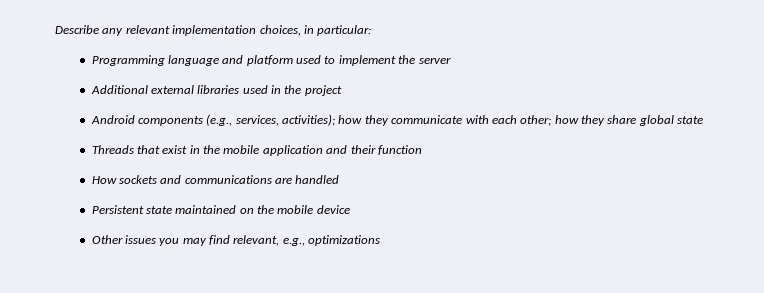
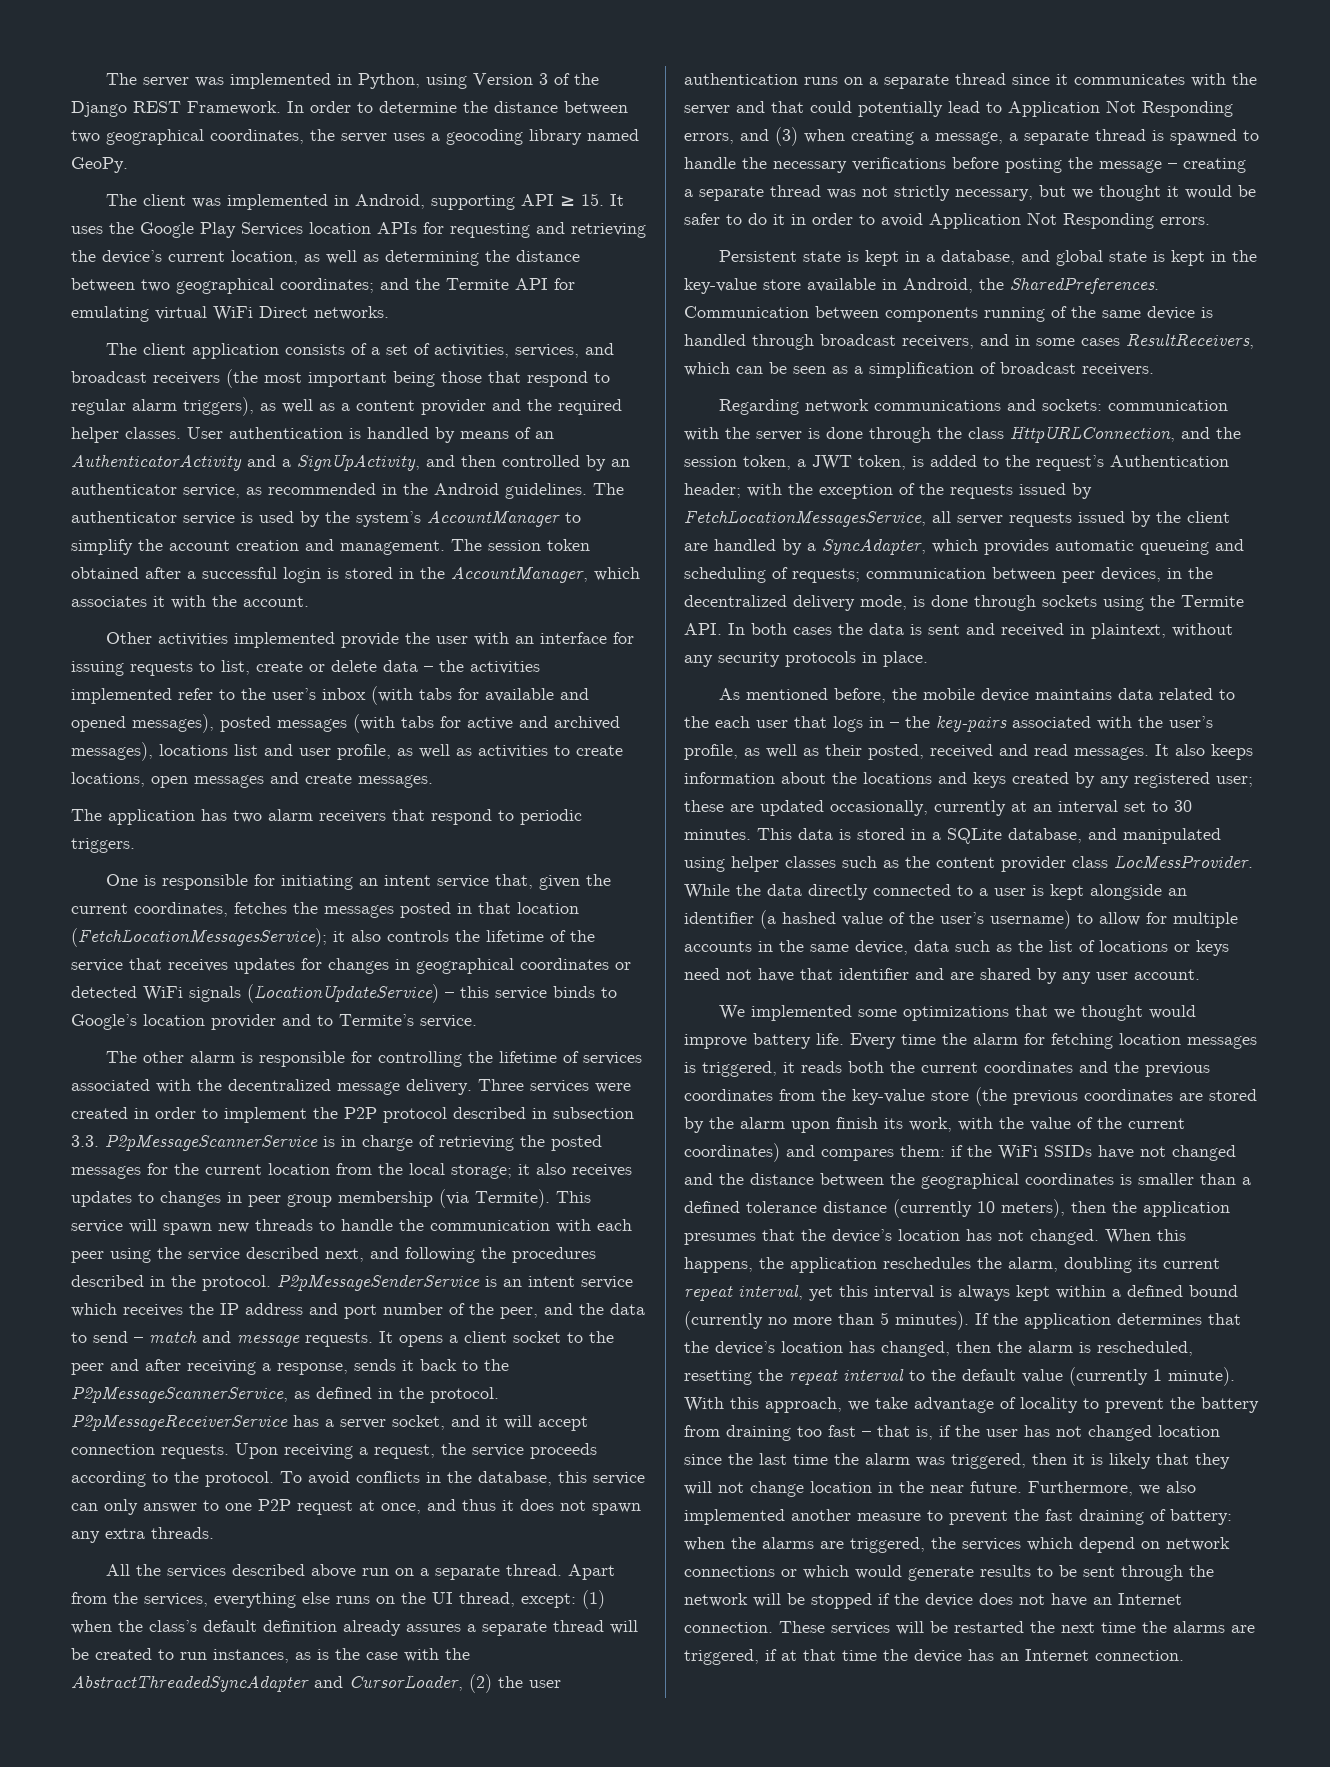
[55,25,372,36] [91,55,451,66] [90,85,342,96] [90,114,704,126] [91,145,422,156] [91,175,340,184] [91,205,350,214] [91,235,381,246] Describe any relevant implementation choices, in particular: // Programming language and platform used to implement the server // Additional external libraries used in the project // Android components (e.g., services, activities); how they communicate with each other; how they share global state // Threads that exist in the mobile application and their function // How sockets and communications are handled // Persistent state maintained on the mobile device // Other issues you may find relevant, e.g., optimizations -> [106,73,600,89] [71,101,628,117] [71,129,639,145] [71,157,128,173] [106,193,625,210] [71,222,646,238] [71,250,580,266] [71,278,575,294] [71,306,389,322] [106,343,615,359] [71,369,610,388] [71,397,622,416] [71,427,554,443] [71,454,630,471] [71,483,624,499] [71,510,581,527] [71,539,590,555] [71,566,640,583] [71,595,309,609] [106,632,635,648] [71,660,540,676] [71,686,589,705] [71,714,620,733] [71,742,623,761] [71,772,433,788] [71,809,582,825] [71,838,135,853] [106,874,612,890] [71,902,579,918] [71,928,595,947] [71,958,631,974] [71,984,617,1003] [71,1014,477,1030] [106,1051,643,1067] [71,1079,631,1095] [71,1107,634,1123] [71,1134,602,1151] [71,1163,632,1179] [71,1189,591,1208] [71,1219,632,1235] [71,1247,596,1263] [71,1274,633,1291] [71,1303,645,1319] [71,1330,614,1347] [71,1359,509,1375] [71,1386,499,1403] [71,1414,588,1431] [71,1443,597,1459] [71,1471,645,1487] [71,1499,641,1515] [71,1527,214,1543] [106,1564,616,1580] [71,1590,605,1609] [71,1620,638,1636] [71,1648,470,1663] [71,1674,561,1693] [684,73,1257,89] [684,100,1233,117] [684,127,1259,146] [684,157,1246,173] [684,185,1256,201] [684,212,1210,229] [719,250,1258,266] [684,277,1159,294] [684,306,1213,322] [684,333,1254,350] [684,362,1154,378] [719,399,1229,415] [684,426,1241,443] [684,455,1229,471] [684,483,1092,499] [684,510,1230,527] [684,538,1244,555] [684,567,1213,583] [684,595,1244,611] [684,623,1233,639] [684,651,928,667] [719,688,1236,703] [684,715,1213,732] [684,744,1253,760] [684,772,1253,788] [684,800,1192,816] [684,828,1221,844] [684,855,1253,872] [684,884,1187,900] [684,910,1238,929] [684,940,1229,956] [684,968,1200,984] [719,1005,1197,1021] [684,1033,1257,1049] [684,1061,1210,1077] [684,1087,1257,1106] [684,1117,1185,1133] [684,1143,1236,1162] [684,1173,1251,1189] [684,1199,1230,1218] [684,1229,1186,1245] [684,1257,1220,1273] [684,1284,1238,1301] [684,1311,1241,1330] [684,1341,1193,1357] [684,1367,1235,1386] [684,1397,1259,1413] [684,1425,1220,1441] [684,1453,1230,1469] [684,1481,1196,1497] [684,1509,1232,1525] [684,1537,1230,1553] [684,1565,1214,1581] [684,1593,1182,1609] [684,1621,1255,1635] [684,1649,1184,1665] The server was implemented in Python, using Version 3 of the Django REST Framework. In order to determine the distance between two geographical coordinates, the server uses a geocoding library named GeoPy. // The client was implemented in Android, supporting API ≥ 15. It uses the Google Play Services location APIs for requesting and retrieving the device’s current location, as well as determining the distance between two geographical coordinates; and the Termite API for emulating virtual WiFi Direct networks. // The client application consists of a set of activities, services, and broadcast receivers (the most important being those that respond to regular alarm triggers), as well as a content provider and the required helper classes. User authentication is handled by means of an AuthenticatorActivity and a SignUpActivity, and then controlled by an authenticator service, as recommended in the Android guidelines. The authenticator service is used by the system’s AccountManager to simplify the account creation and management. The session token obtained after a successful login is stored in the AccountManager, which associates it with the account. // Other activities implemented provide the user with an interface for issuing requests to list, create or delete data – the activities implemented refer to the user’s inbox (with tabs for available and opened messages), posted messages (with tabs for active and archived messages), locations list and user profile, as well as activities to create locations, open messages and create messages. // The application has two alarm receivers that respond to periodic triggers. // One is responsible for initiating an intent service that, given the current coordinates, fetches the messages posted in that location (FetchLocationMessagesService); it also controls the lifetime of the service that receives updates for changes in geographical coordinates or detected WiFi signals (LocationUpdateService) – this service binds to Google’s location provider and to Termite’s service. // The other alarm is responsible for controlling the lifetime of services associated with the decentralized message delivery. Three services were created in order to implement the P2P protocol described in subsection 3.3. P2pMessageScannerService is in charge of retrieving the posted messages for the current location from the local storage; it also receives updates to changes in peer group membership (via Termite). This service will spawn new threads to handle the communication with each peer using the service described next, and following the procedures described in the protocol. P2pMessageSenderService is an intent service which receives the IP address and port number of the peer, and the data to send – match and message requests. It opens a client socket to the peer and after receiving a response, sends it back to the P2pMessageScannerService, as defined in the protocol. P2pMessageReceiverService has a server socket, and it will accept connection requests. Upon receiving a request, the service proceeds according to the protocol. To avoid conflicts in the database, this service can only answer to one P2P request at once, and thus it does not spawn any extra threads. // All the services described above run on a separate thread. Apart from the services, everything else runs on the UI thread, except: (1) when the class’s default definition already assures a separate thread will be created to run instances, as is the case with the AbstractThreadedSyncAdapter and CursorLoader, (2) the user authentication runs on a separate thread since it communicates with the server and that could potentially lead to Application Not Responding errors, and (3) when creating a message, a separate thread is spawned to handle the necessary verifications before posting the message – creating a separate thread was not strictly necessary, but we thought it would be safer to do it in order to avoid Application Not Responding errors. // Persistent state is kept in a database, and global state is kept in the key-value store available in Android, the SharedPreferences. Communication between components running of the same device is handled through broadcast receivers, and in some cases ResultReceivers, which can be seen as a simplification of broadcast receivers. // Regarding network communications and sockets: communication with the server is done through the class HttpURLConnection, and the session token, a JWT token, is added to the request’s Authentication header; with the exception of the requests issued by FetchLocationMessagesService, all server requests issued by the client are handled by a SyncAdapter, which provides automatic queueing and scheduling of requests; communication between peer devices, in the decentralized delivery mode, is done through sockets using the Termite API. In both cases the data is sent and received in plaintext, without any security protocols in place. // As mentioned before, the mobile device maintains data related to the each user that logs in – the key-pairs associated with the user’s profile, as well as their posted, received and read messages. It also keeps information about the locations and keys created by any registered user; these are updated occasionally, currently at an interval set to 30 minutes. This data is stored in a SQLite database, and manipulated using helper classes such as the content provider class LocMessProvider. While the data directly connected to a user is kept alongside an identifier (a hashed value of the user’s username) to allow for multiple accounts in the same device, data such as the list of locations or keys need not have that identifier and are shared by any user account. // We implemented some optimizations that we thought would improve battery life. Every time the alarm for fetching location messages is triggered, it reads both the current coordinates and the previous coordinates from the key-value store (the previous coordinates are stored by the alarm upon finish its work, with the value of the current coordinates) and compares them: if the WiFi SSIDs have not changed and the distance between the geographical coordinates is smaller than a defined tolerance distance (currently 10 meters), then the application presumes that the device’s location has not changed. When this happens, the application reschedules the alarm, doubling its current repeat interval, yet this interval is always kept within a defined bound (currently no more than 5 minutes). If the application determines that the device’s location has changed, then the alarm is rescheduled, resetting the repeat interval to the default value (currently 1 minute). With this approach, we take advantage of locality to prevent the battery from draining too fast – that is, if the user has not changed location since the last time the alarm was triggered, then it is likely that they will not change location in the near future. Furthermore, we also implemented another measure to prevent the fast draining of battery: when the alarms are triggered, the services which depend on network connections or which would generate results to be sent through the network will be stopped if the device does not have an Internet connection. These services will be restarted the next time the alarms are triggered, if at that time the device has an Internet connection.

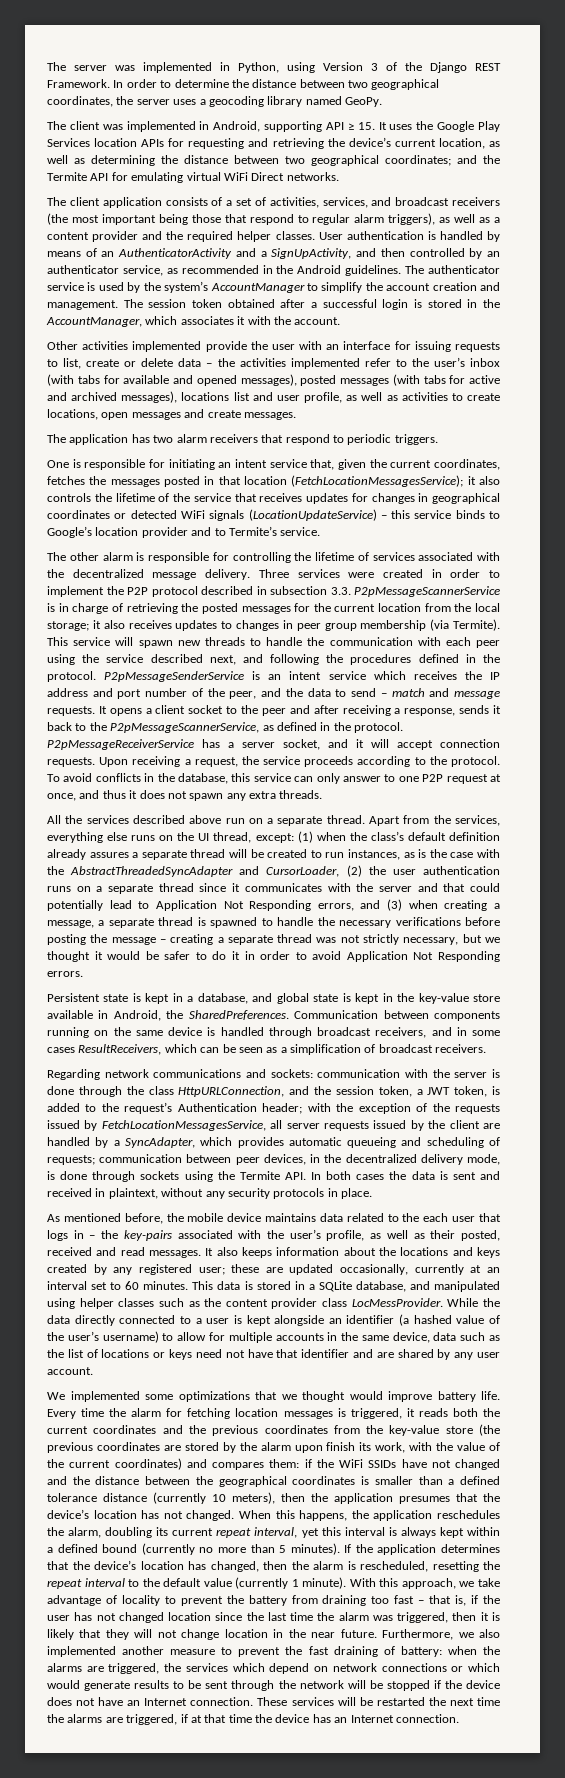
[71,1275,144,1287] described -> [418,654,459,663] defined
[1051,306,1067,318] of -> [94,1030,109,1036] on
[1174,800,1192,812] 30 -> [125,1281,140,1290] 60

